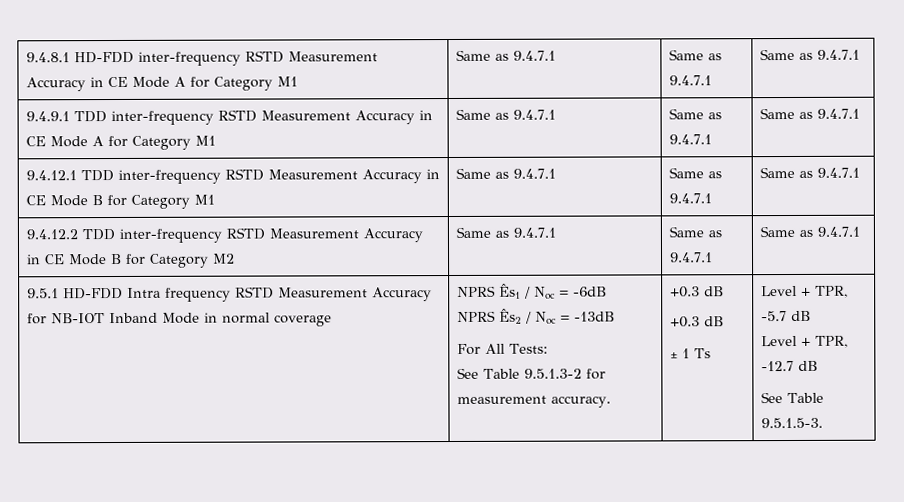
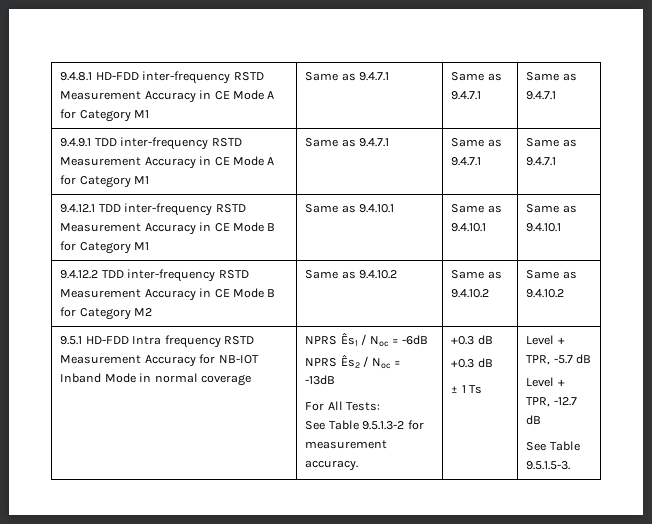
[512,168,556,179] [668,167,722,179] [668,193,712,204] [759,166,860,179] 9.4.7.1 | Same as 9.4.7.1 | Same as 9.4.7.1 -> [359,204,395,213] [451,204,502,213] [451,223,487,232] [526,204,577,213] [526,223,562,232] 9.4.10.1 | Same as 9.4.10.1 | Same as 9.4.10.1
[512,227,556,238] [668,226,722,238] [669,252,713,263] [759,225,860,238] 9.4.7.1 | Same as 9.4.7.1 | Same as 9.4.7.1 -> [359,270,398,279] [451,270,502,279] [451,289,490,298] [526,270,577,279] [526,289,565,298] 9.4.10.2 | Same as 9.4.10.2 | Same as 9.4.10.2

